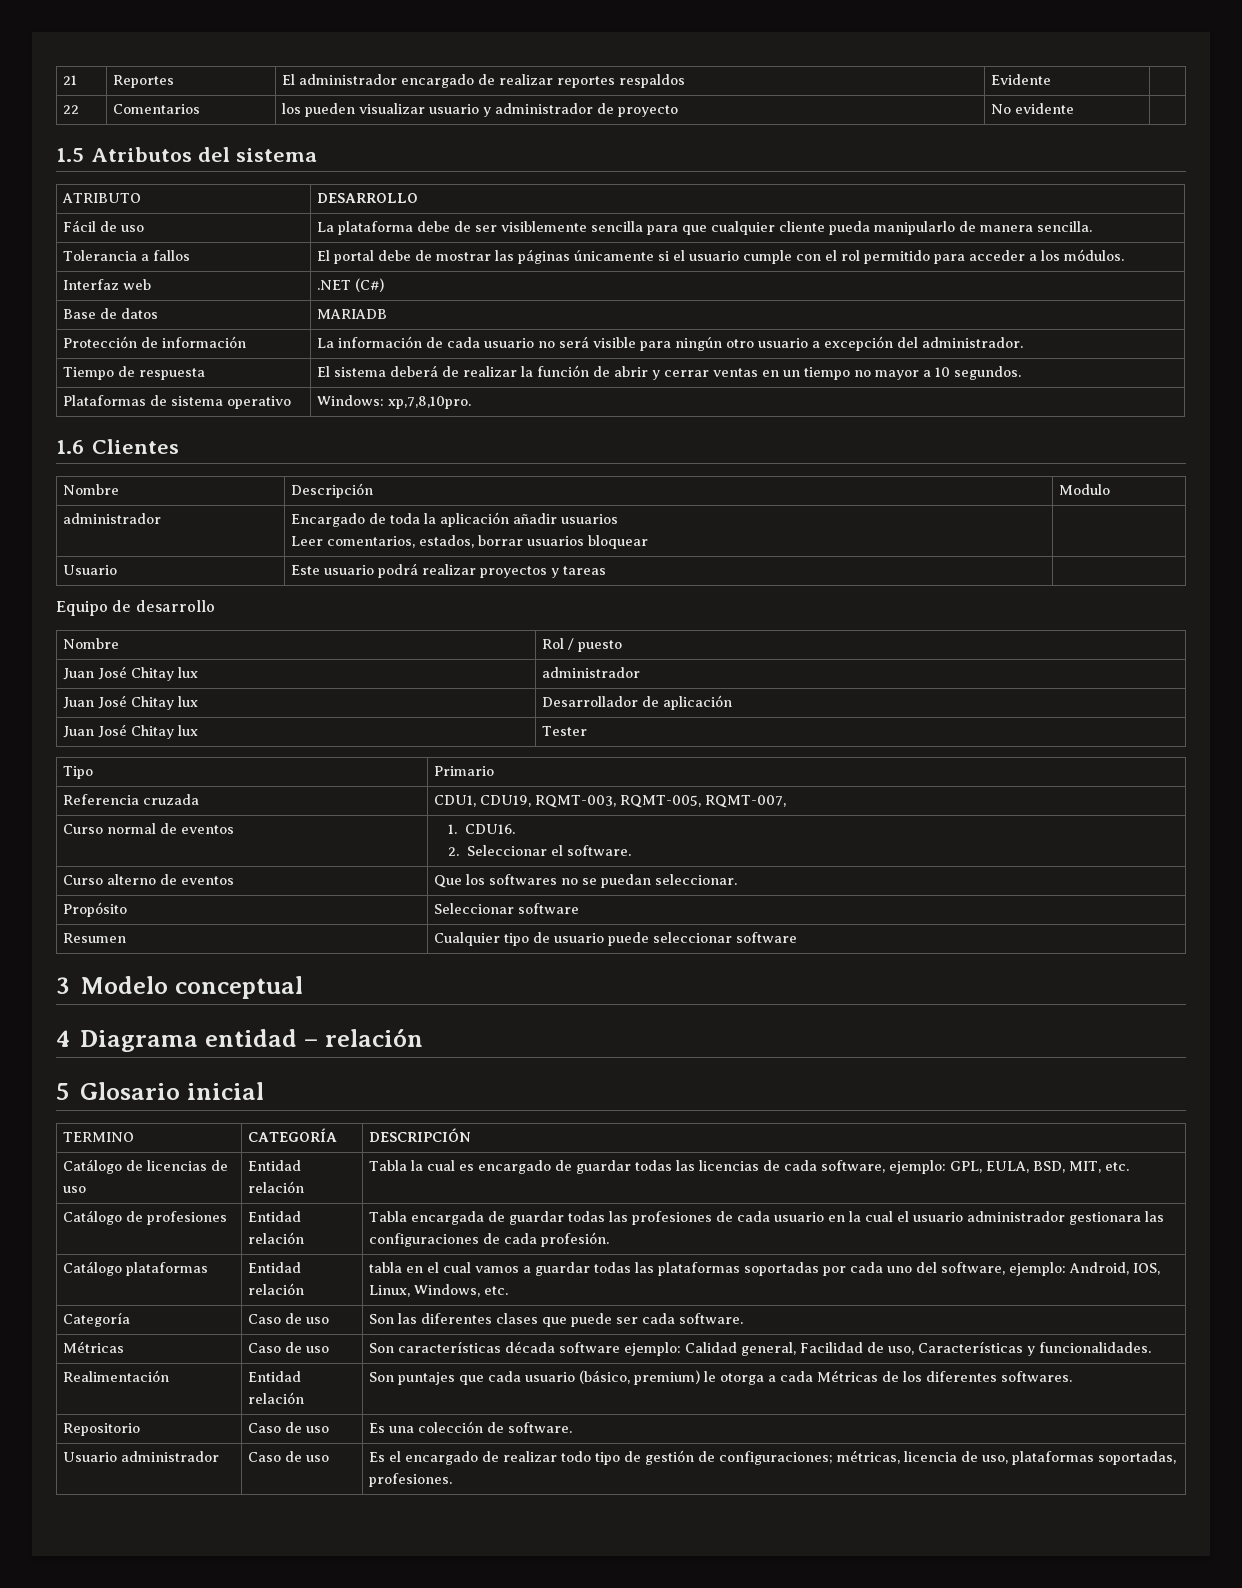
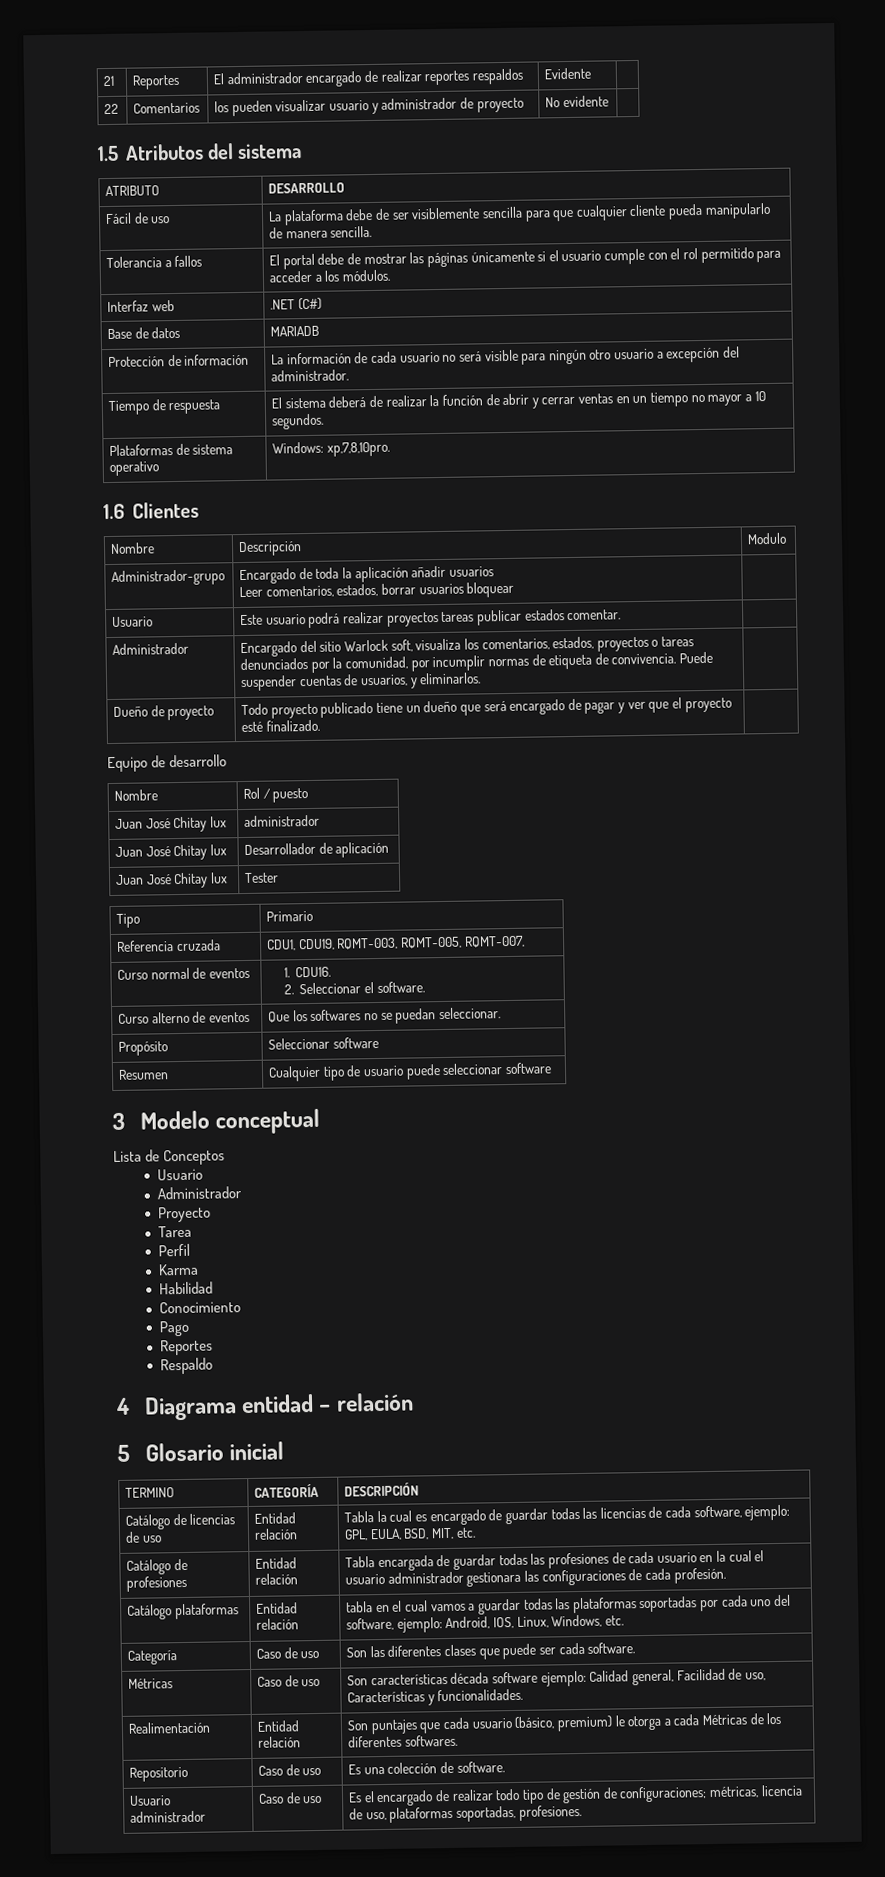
[62,513,161,524] administrador -> [111,569,226,586] Administrador-grupo
[550,566,606,578] y tareas -> [441,609,622,626] [112,642,190,655] [240,636,695,658] [240,651,714,673] [240,672,482,692] [113,705,215,721] [241,697,732,719] [241,719,320,733] tareas publicar estados comentar. | // Administrador | Encargado del sitio Warlock soft, visualiza los comentarios, estados, proyectos o tareas denunciados por la comunidad, por incumplir normas de etiqueta de convivencia. Puede suspender cuentas de usuarios, y eliminarlos. | // Dueño de proyecto | Todo proyecto publicado tiene un dueño que será encargado de pagar y ver que el proyecto esté finalizado.
(304, 987) none -> [113,1149,226,1166] [157,1168,204,1181] [157,1186,243,1200] [158,1206,212,1223] [158,1225,193,1238] [158,1243,191,1257] [158,1263,200,1276] [159,1281,214,1295] [159,1301,242,1314] [159,1320,191,1337] [160,1339,214,1356] [160,1357,214,1375] // Lista de Conceptos // Usuario // Administrador // Proyecto // Tarea // Perfil // Karma // Habilidad // Conocimiento // Pago // Reportes // Respaldo

